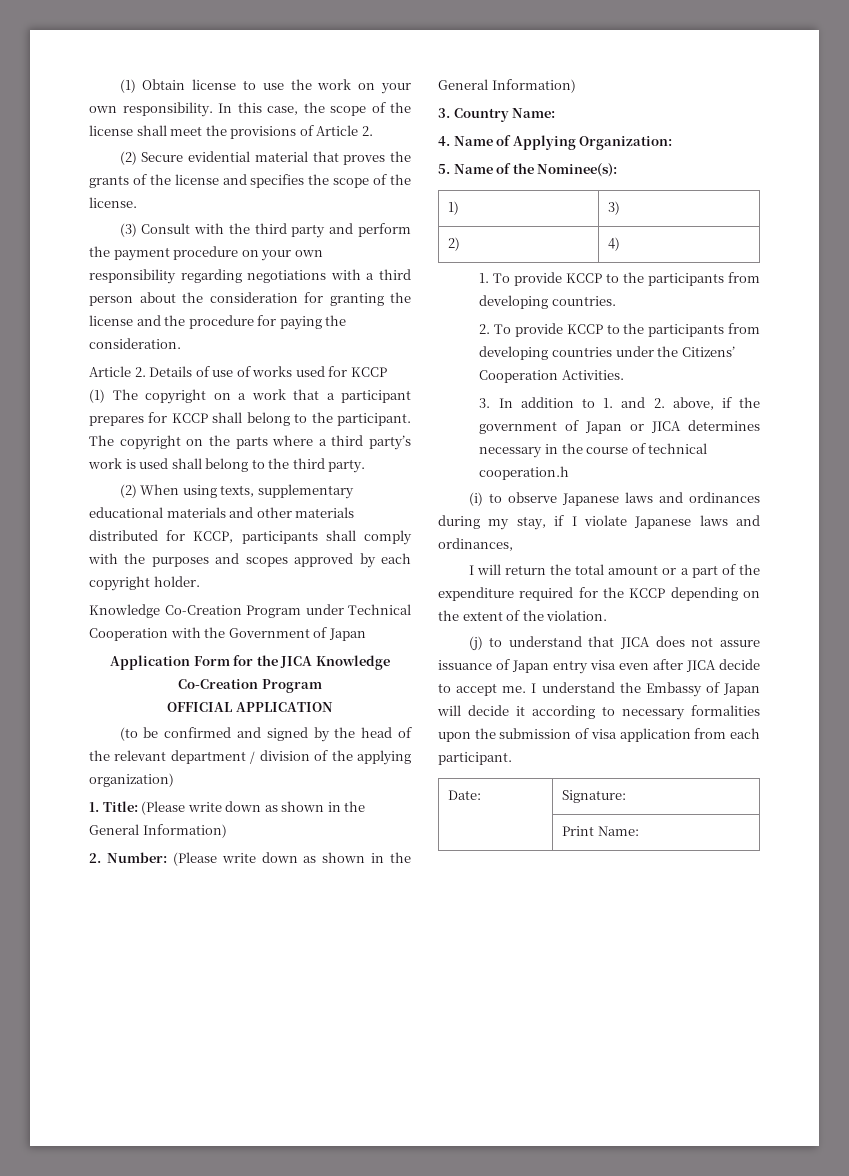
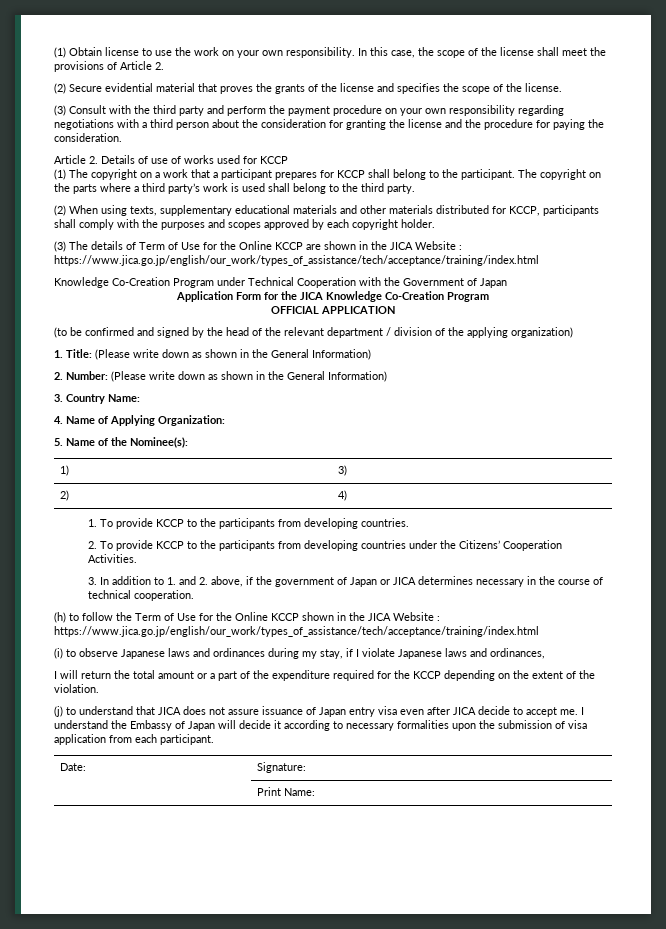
(200, 581) none -> [54,241,462,252] [54,255,539,266] // (3) The details of Term of Use for the Online KCCP are shown in the JICA Website : https://www.jica.go.jp/english/our_work/types_of_assistance/tech/acceptance/training/index.html
[479,466,570,480] cooperation.h -> [134,590,195,601] [54,612,440,623] [54,626,539,637] cooperation. // (h) to follow the Term of Use for the Online KCCP shown in the JICA Website : https://www.jica.go.jp/english/our_work/types_of_assistance/tech/acceptance/training/index.html

